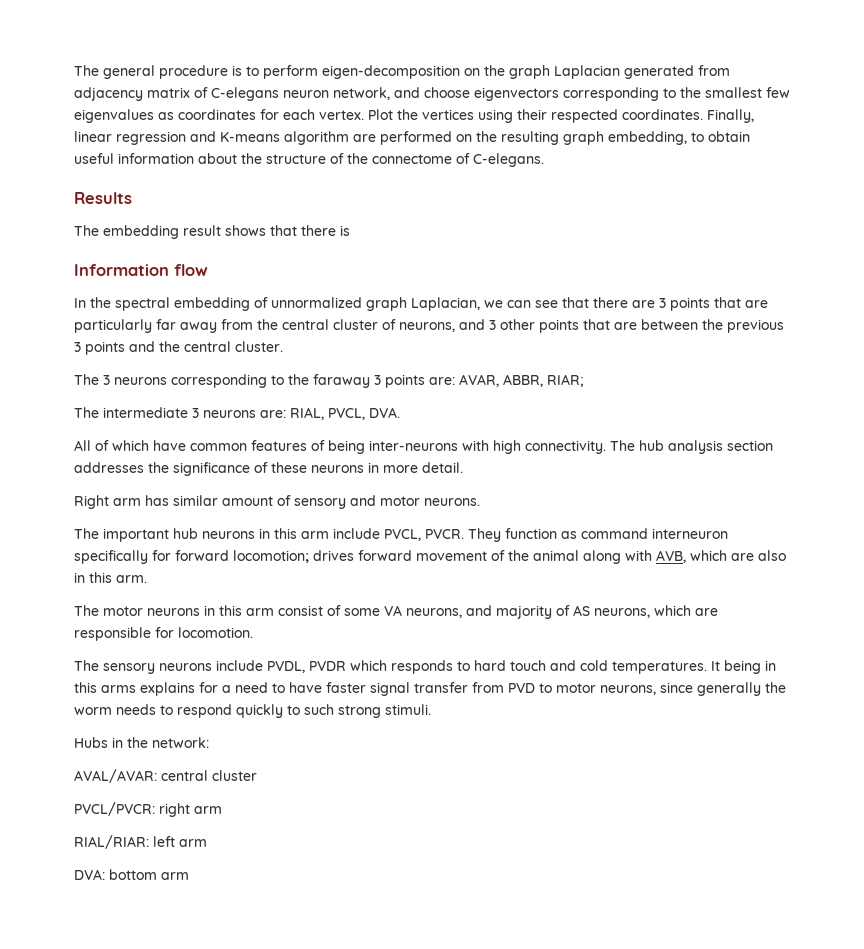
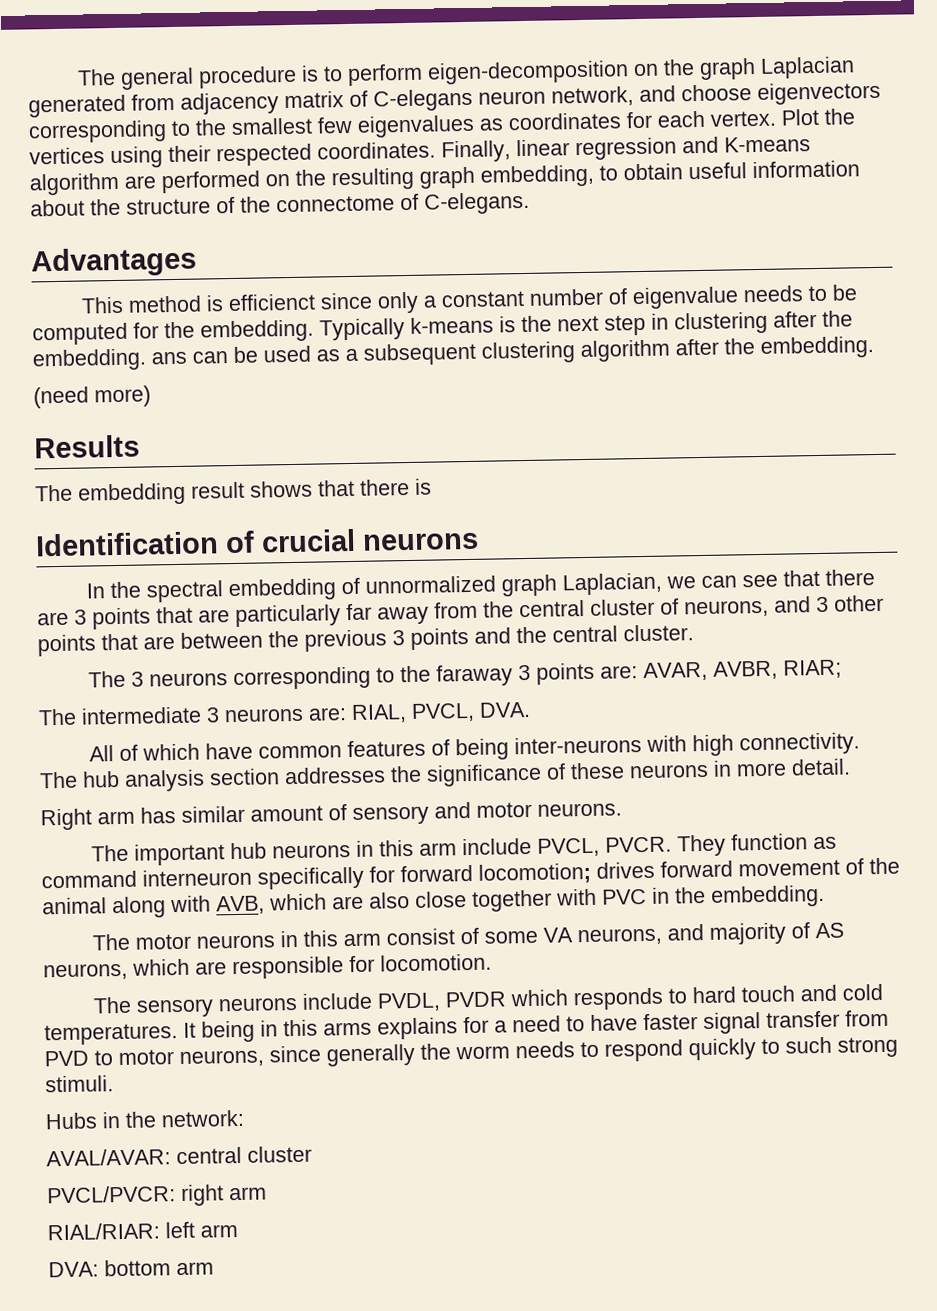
(544, 160) none -> [30,246,197,278] [81,284,858,314] [32,310,853,346] [32,336,874,372] [33,385,151,409] // Advantages // This method is efficienct since only a constant number of eigenvalue needs to be computed for the embedding. Typically k-means is the next step in clustering after the embedding. ans can be used as a subsequent clustering algorithm after the embedding. // (need more)
[74,264,208,276] Information flow -> [35,528,479,557] Identification of crucial neurons
[503,374,543,387] ABBR, -> [713,660,779,680] AVBR,
[74,572,147,583] in this arm. -> [415,884,825,912] close together with PVC in the embedding.

